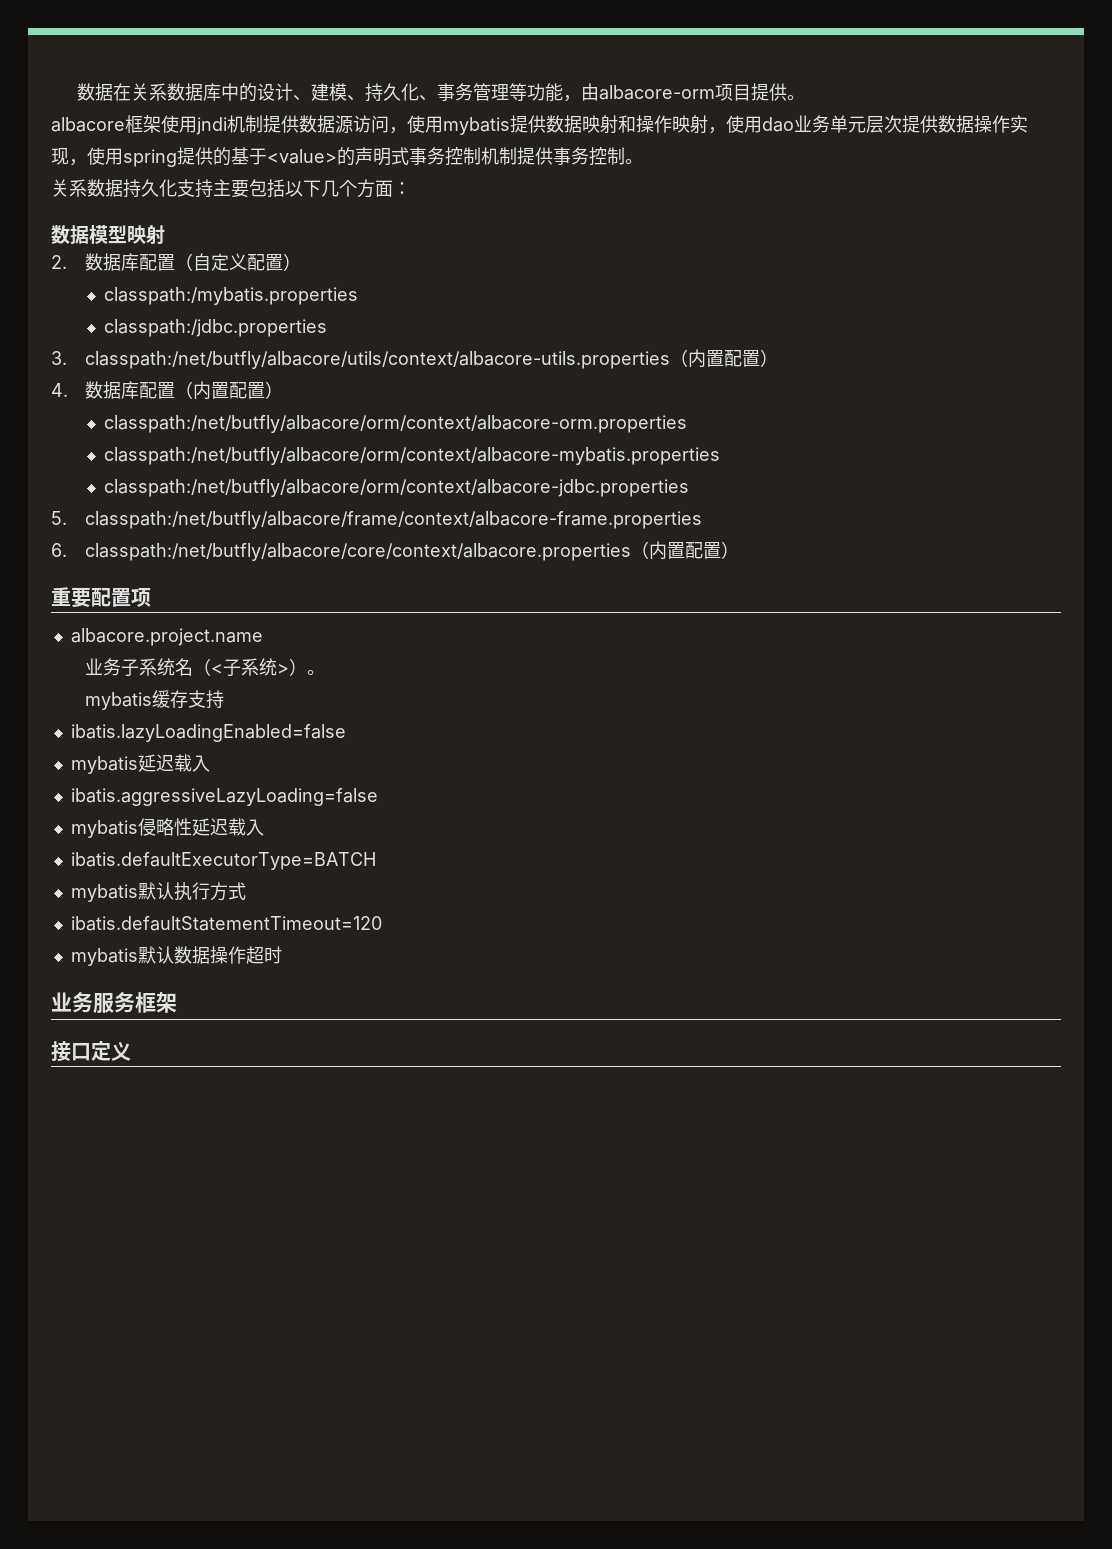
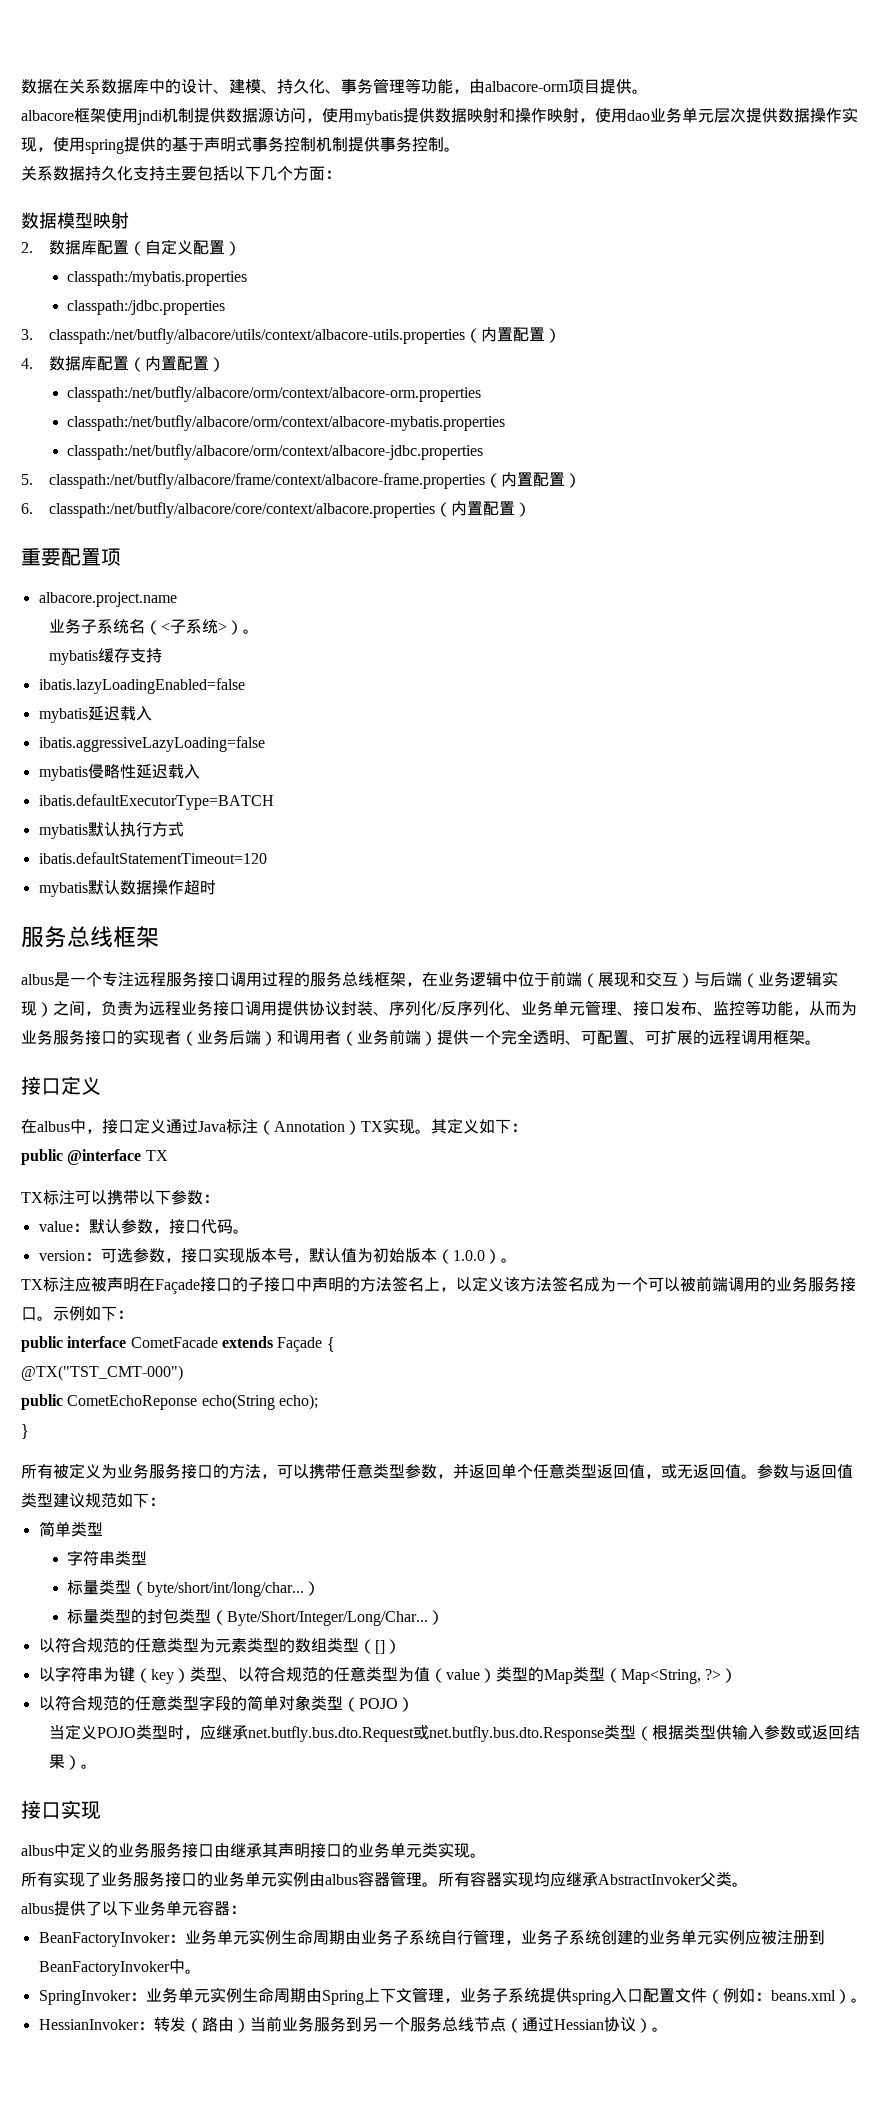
[267,147,355,166] <value>的 -> (204, 145) none
(702, 520) none -> [485,472,582,488] （内置配置）
[51,992,177,1014] [51,1041,131,1062] 业务服务框架 // 接口定义 -> [21,926,159,948] [21,971,838,988] [21,1000,857,1017] [21,1029,821,1046] [21,1076,101,1095] [21,1118,527,1135] [21,1149,168,1165] [21,1190,219,1205] [38,1219,249,1234] [38,1247,517,1264] [21,1276,856,1294] [21,1306,133,1321] [21,1336,335,1352] [21,1365,183,1381] [21,1394,318,1410] [21,1424,29,1439] [21,1463,853,1479] [21,1492,165,1508] [38,1521,103,1537] [66,1550,147,1566] [66,1579,320,1597] [66,1608,444,1626] [38,1637,401,1654] [38,1666,737,1684] [38,1695,414,1712] [49,1724,861,1742] [49,1754,98,1770] [21,1800,101,1820] [21,1842,486,1858] [21,1871,748,1887] [21,1900,246,1916] [38,1929,825,1947] [38,1959,201,1976] [38,1987,867,2005] [38,2016,668,2033] 服务总线框架 // albus是一个专注远程服务接口调用过程的服务总线框架，在业务逻辑中位于前端（展现和交互）与后端（业务逻辑实现）之间，负责为远程业务接口调用提供协议封装、序列化/反序列化、业务单元管理、接口发布、监控等功能，从而为业务服务接口的实现者（业务后端）和调用者（业务前端）提供一个完全透明、可配置、可扩展的远程调用框架。 // 接口定义 // 在albus中，接口定义通过Java标注（Annotation）TX实现。其定义如下： // public @interface TX // TX标注可以携带以下参数： // value：默认参数，接口代码。 // version：可选参数，接口实现版本号，默认值为初始版本（1.0.0）。 // TX标注应被声明在Façade接口的子接口中声明的方法签名上，以定义该方法签名成为一个可以被前端调用的业务服务接口。示例如下： // public interface CometFacade extends Façade { // @TX("TST_CMT-000") // public CometEchoReponse echo(String echo); // } // 所有被定义为业务服务接口的方法，可以携带任意类型参数，并返回单个任意类型返回值，或无返回值。参数与返回值类型建议规范如下： // 简单类型 // 字符串类型 // 标量类型（byte/short/int/long/char...） // 标量类型的封包类型（Byte/Short/Integer/Long/Char...） // 以符合规范的任意类型为元素类型的数组类型（[]） // 以字符串为键（key）类型、以符合规范的任意类型为值（value）类型的Map类型（Map<String, ?>） // 以符合规范的任意类型字段的简单对象类型（POJO） // 当定义POJO类型时，应继承net.butfly.bus.dto.Request或net.butfly.bus.dto.Response类型（根据类型供输入参数或返回结果）。 // 接口实现 // albus中定义的业务服务接口由继承其声明接口的业务单元类实现。 // 所有实现了业务服务接口的业务单元实例由albus容器管理。所有容器实现均应继承AbstractInvoker父类。 // albus提供了以下业务单元容器： // BeanFactoryInvoker：业务单元实例生命周期由业务子系统自行管理，业务子系统创建的业务单元实例应被注册到BeanFactoryInvoker中。 // SpringInvoker：业务单元实例生命周期由Spring上下文管理，业务子系统提供spring入口配置文件（例如：beans.xml）。 // HessianInvoker：转发（路由）当前业务服务到另一个服务总线节点（通过Hessian协议）。

